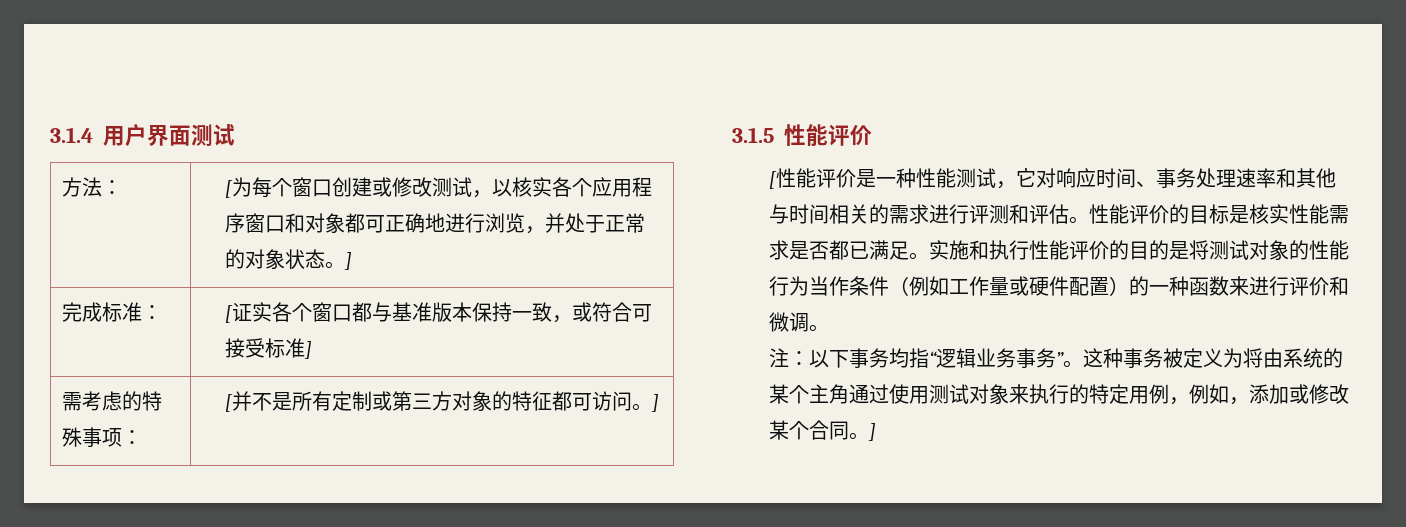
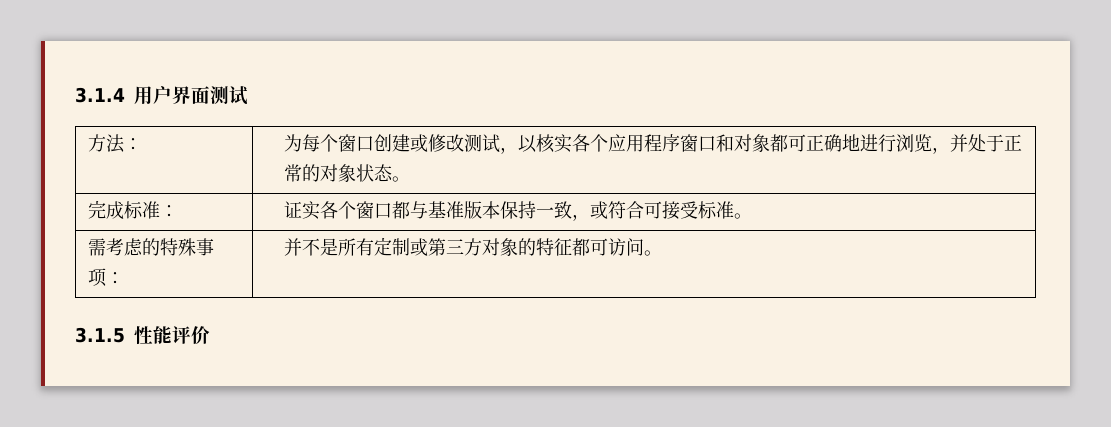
[224,180,233,198] [ -> (142, 144) none
[343,252,352,270] ] -> (411, 179) none
[224,305,233,323] [ -> (178, 211) none
[303,341,312,359] ] -> [734,213,753,219] 。
[224,394,233,412] [ -> (124, 278) none
[650,394,659,412] ] -> (663, 253) none
[769,168,1337,189] [769,204,1350,224] [769,240,1350,260] [769,276,1350,296] [769,312,830,332] [769,348,1344,368] [769,384,1350,405] [769,420,877,441] // [性能评价是一种性能测试，它对响应时间、事务处理速率和其他与时间相关的需求进行评测和评估。性能评价的目标是核实性能需求是否都已满足。实施和执行性能评价的目的是将测试对象的性能行为当作条件（例如工作量或硬件配置）的一种函数来进行评价和微调。 // 注：以下事务均指“逻辑业务事务”。这种事务被定义为将由系统的某个主角通过使用测试对象来执行的特定用例，例如，添加或修改某个合同。] -> (210, 335) none

